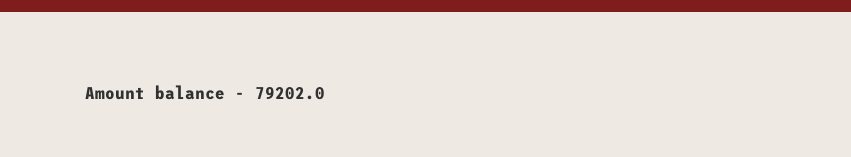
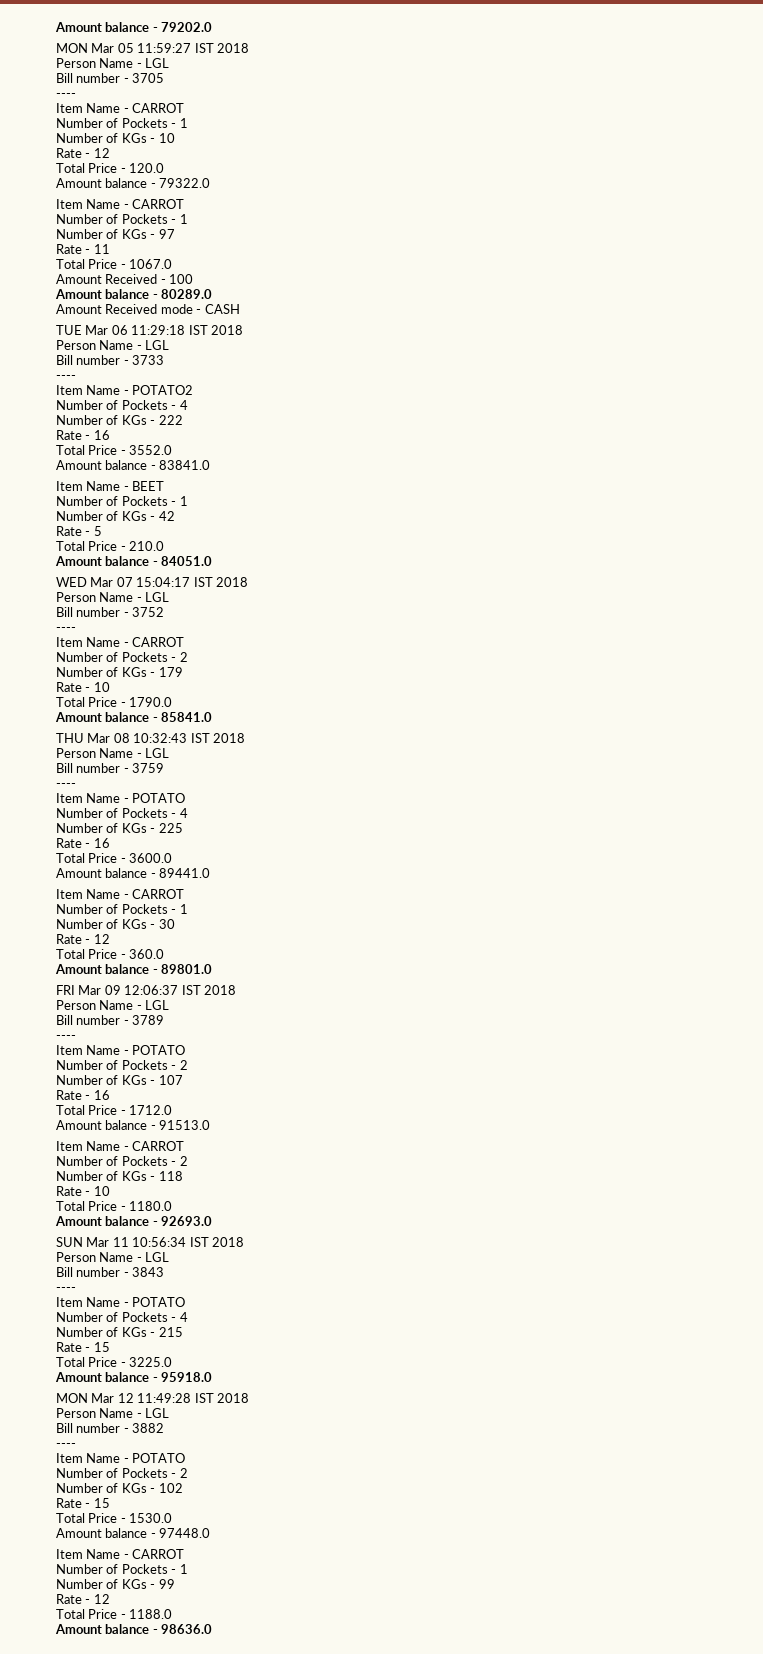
(325, 93) none -> [56,43,249,53] [56,58,170,68] [56,73,165,83] [56,93,76,98] [56,103,185,113] [56,118,188,128] [56,133,175,143] [56,148,110,158] [56,163,165,173] [56,178,211,188] [56,199,185,209] [56,214,188,224] [56,229,175,239] [56,244,110,254] [56,259,173,269] [56,274,194,284] [55,289,213,299] [56,304,240,314] [56,325,243,335] [56,340,170,350] [56,355,165,365] [56,375,76,380] [56,385,194,395] [56,400,188,410] [56,415,183,425] [56,430,110,440] [56,445,173,455] [56,460,211,470] [56,481,165,491] [56,496,188,506] [56,511,175,521] [56,526,102,536] [56,541,165,551] [55,556,213,566] [56,577,248,587] [56,592,170,602] [56,607,165,617] [56,627,76,632] [56,637,185,647] [56,652,188,662] [56,667,183,677] [56,682,110,692] [56,697,173,707] [55,712,213,722] [56,733,245,743] [56,748,170,758] [56,763,165,773] [56,783,76,788] [56,793,186,803] [56,808,188,818] [56,823,183,833] [56,838,110,848] [56,853,173,863] [56,868,211,878] [56,889,185,899] [56,904,188,914] [56,919,175,929] [56,934,110,944] [56,949,165,959] [55,964,213,974] [56,985,236,995] [56,1000,170,1010] [56,1015,165,1025] [56,1035,76,1040] [56,1045,186,1055] [56,1060,188,1070] [56,1075,183,1085] [56,1090,110,1100] [56,1105,173,1115] [56,1120,211,1130] [56,1141,185,1151] [56,1156,188,1166] [56,1171,183,1181] [56,1186,110,1196] [56,1201,173,1211] [55,1216,213,1226] [56,1237,244,1247] [56,1252,170,1262] [56,1267,165,1277] [56,1287,76,1292] [56,1297,186,1307] [56,1312,188,1322] [56,1327,183,1337] [56,1342,110,1352] [56,1357,173,1367] [55,1372,213,1382] [56,1393,249,1403] [56,1408,170,1418] [56,1423,165,1433] [56,1443,76,1448] [56,1453,186,1463] [56,1468,188,1478] [56,1483,183,1493] [56,1498,110,1508] [56,1513,173,1523] [56,1528,211,1538] [56,1549,185,1559] [56,1564,188,1574] [56,1579,175,1589] [56,1594,110,1604] [56,1609,173,1619] [55,1624,213,1634] // MON Mar 05 11:59:27 IST 2018 // Person Name - LGL // Bill number - 3705 // ---- // Item Name - CARROT // Number of Pockets - 1 // Number of KGs - 10 // Rate - 12 // Total Price - 120.0 // Amount balance - 79322.0 // Item Name - CARROT // Number of Pockets - 1 // Number of KGs - 97 // Rate - 11 // Total Price - 1067.0 // Amount Received - 100 // Amount balance - 80289.0 // Amount Received mode - CASH // TUE Mar 06 11:29:18 IST 2018 // Person Name - LGL // Bill number - 3733 // ---- // Item Name - POTATO2 // Number of Pockets - 4 // Number of KGs - 222 // Rate - 16 // Total Price - 3552.0 // Amount balance - 83841.0 // Item Name - BEET // Number of Pockets - 1 // Number of KGs - 42 // Rate - 5 // Total Price - 210.0 // Amount balance - 84051.0 // WED Mar 07 15:04:17 IST 2018 // Person Name - LGL // Bill number - 3752 // ---- // Item Name - CARROT // Number of Pockets - 2 // Number of KGs - 179 // Rate - 10 // Total Price - 1790.0 // Amount balance - 85841.0 // THU Mar 08 10:32:43 IST 2018 // Person Name - LGL // Bill number - 3759 // ---- // Item Name - POTATO // Number of Pockets - 4 // Number of KGs - 225 // Rate - 16 // Total Price - 3600.0 // Amount balance - 89441.0 // Item Name - CARROT // Number of Pockets - 1 // Number of KGs - 30 // Rate - 12 // Total Price - 360.0 // Amount balance - 89801.0 // FRI Mar 09 12:06:37 IST 2018 // Person Name - LGL // Bill number - 3789 // ---- // Item Name - POTATO // Number of Pockets - 2 // Number of KGs - 107 // Rate - 16 // Total Price - 1712.0 // Amount balance - 91513.0 // Item Name - CARROT // Number of Pockets - 2 // Number of KGs - 118 // Rate - 10 // Total Price - 1180.0 // Amount balance - 92693.0 // SUN Mar 11 10:56:34 IST 2018 // Person Name - LGL // Bill number - 3843 // ---- // Item Name - POTATO // Number of Pockets - 4 // Number of KGs - 215 // Rate - 15 // Total Price - 3225.0 // Amount balance - 95918.0 // MON Mar 12 11:49:28 IST 2018 // Person Name - LGL // Bill number - 3882 // ---- // Item Name - POTATO // Number of Pockets - 2 // Number of KGs - 102 // Rate - 15 // Total Price - 1530.0 // Amount balance - 97448.0 // Item Name - CARROT // Number of Pockets - 1 // Number of KGs - 99 // Rate - 12 // Total Price - 1188.0 // Amount balance - 98636.0

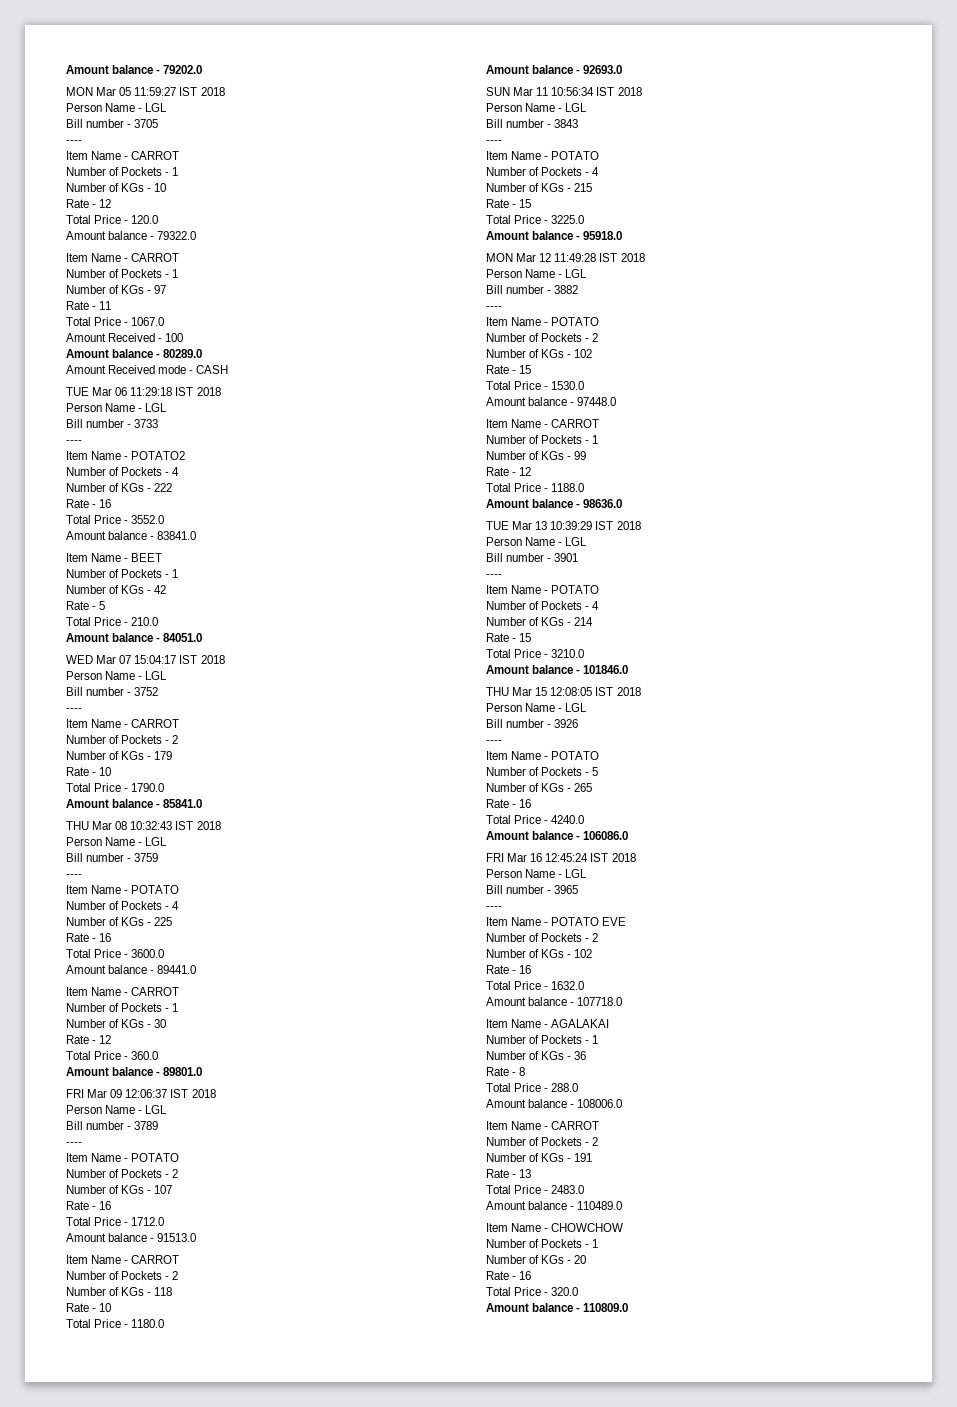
(213, 1629) none -> [486,521,641,530] [486,537,588,546] [486,553,579,562] [486,574,502,578] [486,585,600,594] [486,601,600,610] [486,617,594,626] [486,633,532,642] [486,649,585,658] [486,665,629,674] [486,687,641,696] [486,703,588,712] [486,719,579,728] [486,740,502,744] [486,751,600,760] [486,767,599,776] [486,783,593,792] [486,799,532,808] [486,815,585,824] [486,831,629,840] [486,853,636,862] [486,869,588,878] [486,885,579,894] [486,906,502,910] [486,917,627,926] [486,933,599,942] [486,949,593,958] [486,965,532,974] [486,981,585,990] [486,997,623,1006] [486,1019,610,1028] [486,1035,599,1044] [486,1051,587,1060] [486,1067,526,1076] [486,1083,579,1092] [486,1099,623,1108] [486,1121,600,1130] [486,1137,599,1146] [486,1153,593,1162] [486,1169,532,1178] [486,1185,585,1194] [486,1201,623,1210] [486,1223,624,1232] [486,1239,599,1248] [486,1255,587,1264] [486,1271,532,1280] [486,1287,579,1296] [486,1303,629,1312] // TUE Mar 13 10:39:29 IST 2018 // Person Name - LGL // Bill number - 3901 // ---- // Item Name - POTATO // Number of Pockets - 4 // Number of KGs - 214 // Rate - 15 // Total Price - 3210.0 // Amount balance - 101846.0 // THU Mar 15 12:08:05 IST 2018 // Person Name - LGL // Bill number - 3926 // ---- // Item Name - POTATO // Number of Pockets - 5 // Number of KGs - 265 // Rate - 16 // Total Price - 4240.0 // Amount balance - 106086.0 // FRI Mar 16 12:45:24 IST 2018 // Person Name - LGL // Bill number - 3965 // ---- // Item Name - POTATO EVE // Number of Pockets - 2 // Number of KGs - 102 // Rate - 16 // Total Price - 1632.0 // Amount balance - 107718.0 // Item Name - AGALAKAI // Number of Pockets - 1 // Number of KGs - 36 // Rate - 8 // Total Price - 288.0 // Amount balance - 108006.0 // Item Name - CARROT // Number of Pockets - 2 // Number of KGs - 191 // Rate - 13 // Total Price - 2483.0 // Amount balance - 110489.0 // Item Name - CHOWCHOW // Number of Pockets - 1 // Number of KGs - 20 // Rate - 16 // Total Price - 320.0 // Amount balance - 110809.0

